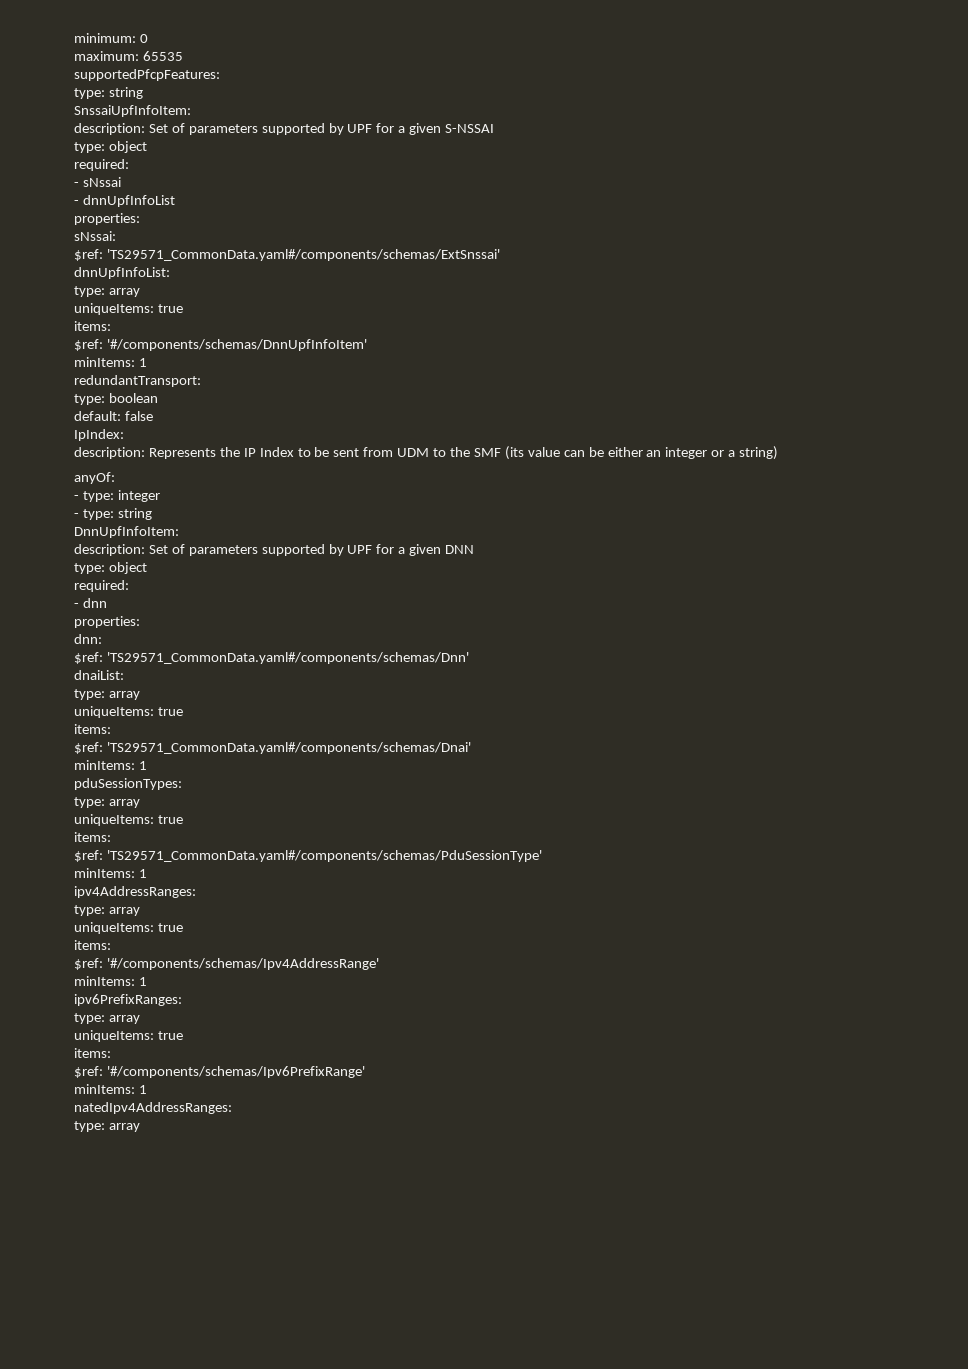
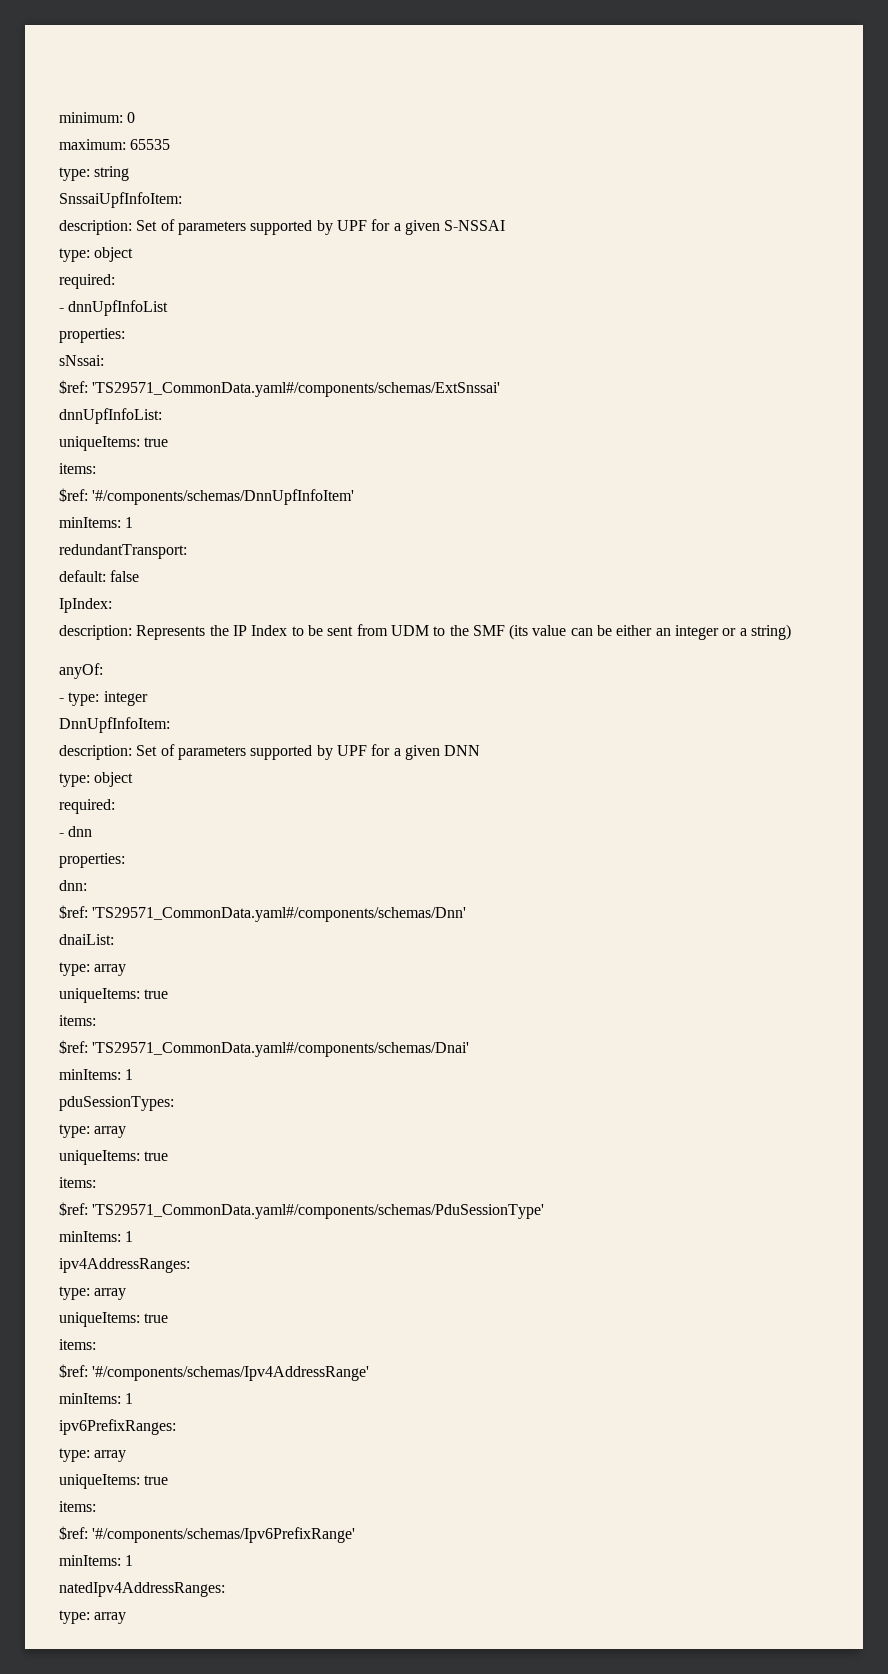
[74,69,220,81] // supportedPfcpFeatures: -> (171, 144) none
[74,177,121,187] // - sNssai -> (115, 281) none
[74,286,140,297] // type: array -> (162, 416) none
[74,393,158,405] // type: boolean -> (187, 551) none
[74,508,152,520] // - type: string -> (148, 698) none

